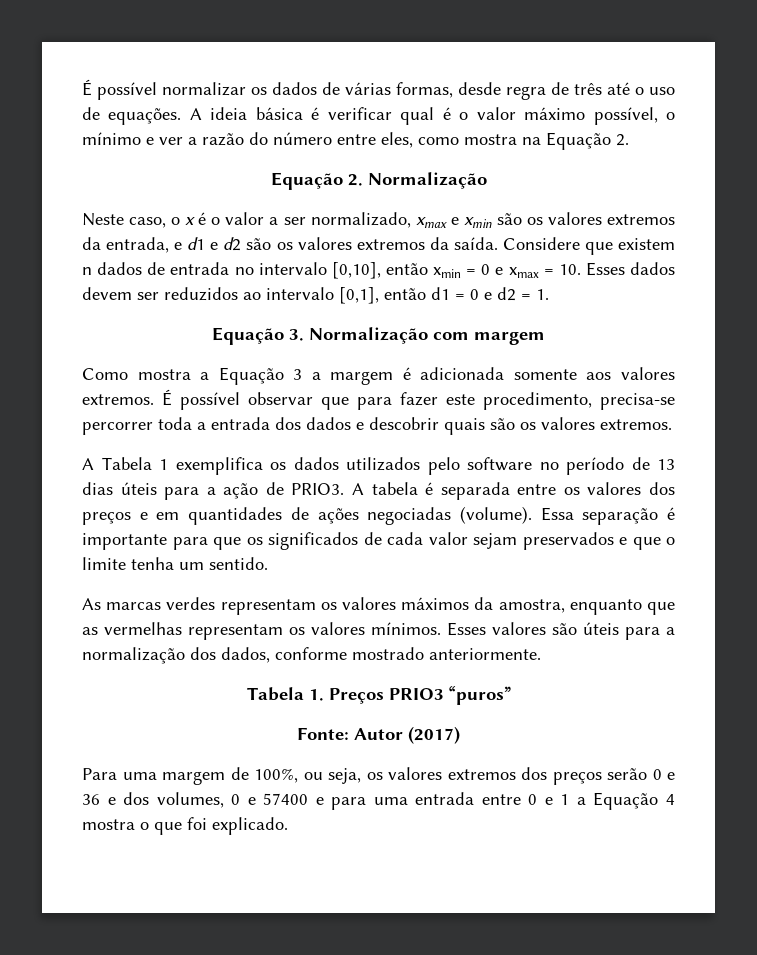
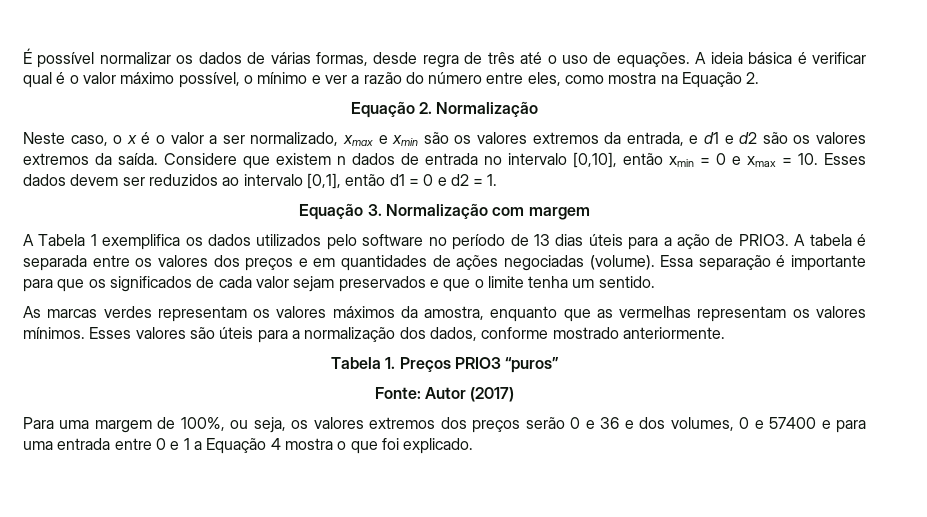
[82,367,675,385] [82,389,675,410] [82,417,672,435] // Como mostra a Equação 3 a margem é adicionada somente aos valores extremos. É possível observar que para fazer este procedimento, precisa-se percorrer toda a entrada dos dados e descobrir quais são os valores extremos. -> (590, 213) none

